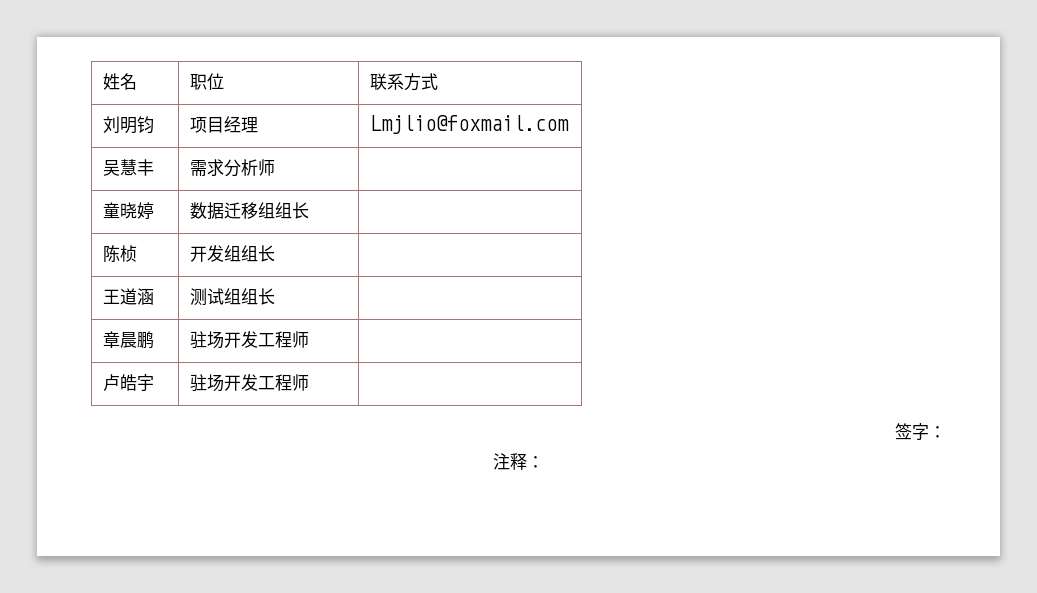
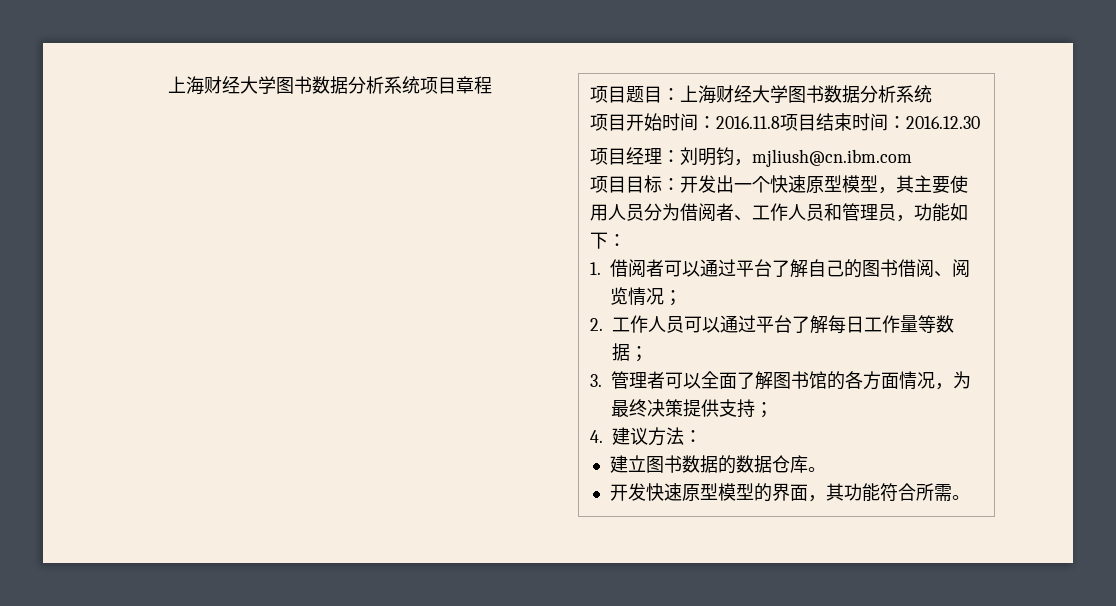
[102,73,137,90] [189,73,224,90] [369,73,438,91] [102,116,154,134] [189,116,258,133] [369,115,569,134] [102,159,154,176] [189,159,275,177] [102,202,154,219] [189,202,309,220] [102,245,137,263] [189,245,275,262] [102,288,154,305] [189,288,275,306] [102,331,154,349] [189,331,309,349] [102,374,154,391] [189,374,309,392] [895,423,946,440] [493,453,544,470] 姓名 | 职位 | 联系方式 // 刘明钧 | 项目经理 | Lmjlio@foxmail.com // 吴慧丰 | 需求分析师 | // 童晓婷 | 数据迁移组组长 | // 陈桢 | 开发组组长 | // 王道涵 | 测试组组长 | // 章晨鹏 | 驻场开发工程师 | // 卢皓宇 | 驻场开发工程师 | // 签字： // 注释： -> [167,76,492,95] [589,85,932,104] [589,113,980,131] [589,147,912,167] [589,175,968,194] [589,203,968,222] [589,232,626,249] [589,259,970,278] [609,287,682,306] [589,315,954,334] [611,343,648,362] [589,371,971,390] [610,399,773,418] [589,427,702,446] [609,455,826,474] [609,483,970,502] 上海财经大学图书数据分析系统项目章程 // 项目题目：上海财经大学图书数据分析系统 // 项目开始时间：2016.11.8项目结束时间：2016.12.30 // 项目经理：刘明钧，mjliush@cn.ibm.com // 项目目标：开发出一个快速原型模型，其主要使用人员分为借阅者、工作人员和管理员，功能如下： // 1.借阅者可以通过平台了解自己的图书借阅、阅览情况； // 2.工作人员可以通过平台了解每日工作量等数据； // 3.管理者可以全面了解图书馆的各方面情况，为最终决策提供支持； // 4.建议方法： // 建立图书数据的数据仓库。 // 开发快速原型模型的界面，其功能符合所需。

